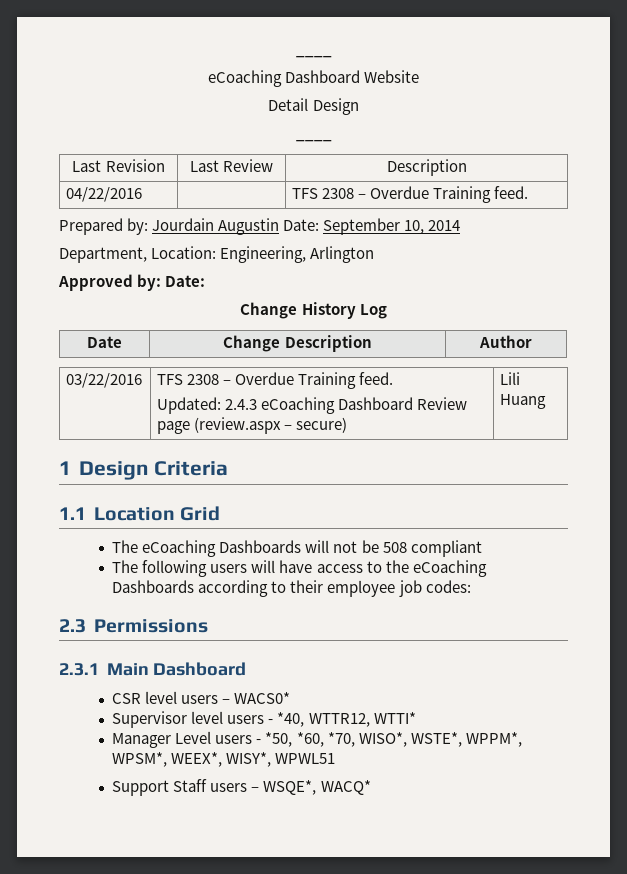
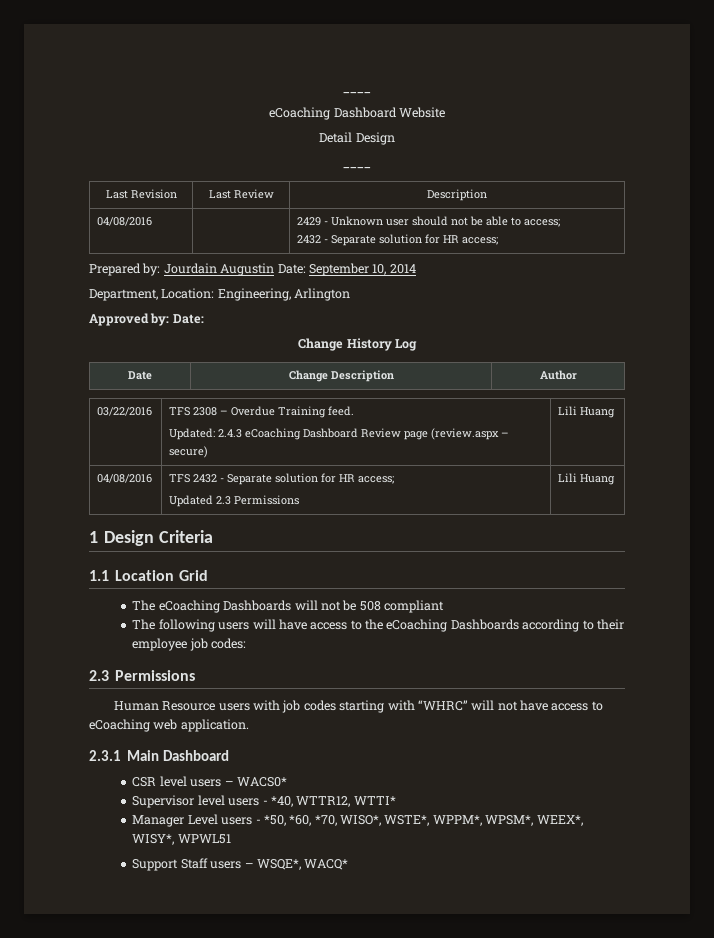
[66,187,143,202] [292,186,529,203] 04/22/2016 | | TFS 2308 – Overdue Training feed. -> [97,217,153,226] [297,216,561,227] [297,234,499,246] 04/08/2016 | | 2429 - Unknown user should not be able to access; // 2432 - Separate solution for HR access;
(547, 401) none -> [97,474,153,483] [169,473,395,485] [169,495,300,507] [558,473,616,485] // 04/08/2016 | TFS 2432 - Separate solution for HR access; // Updated 2.3 Permissions | Lili Huang
(208, 626) none -> [113,700,603,713] [89,719,249,732] // Human Resource users with job codes starting with “WHRC” will not have access to eCoaching web application.

